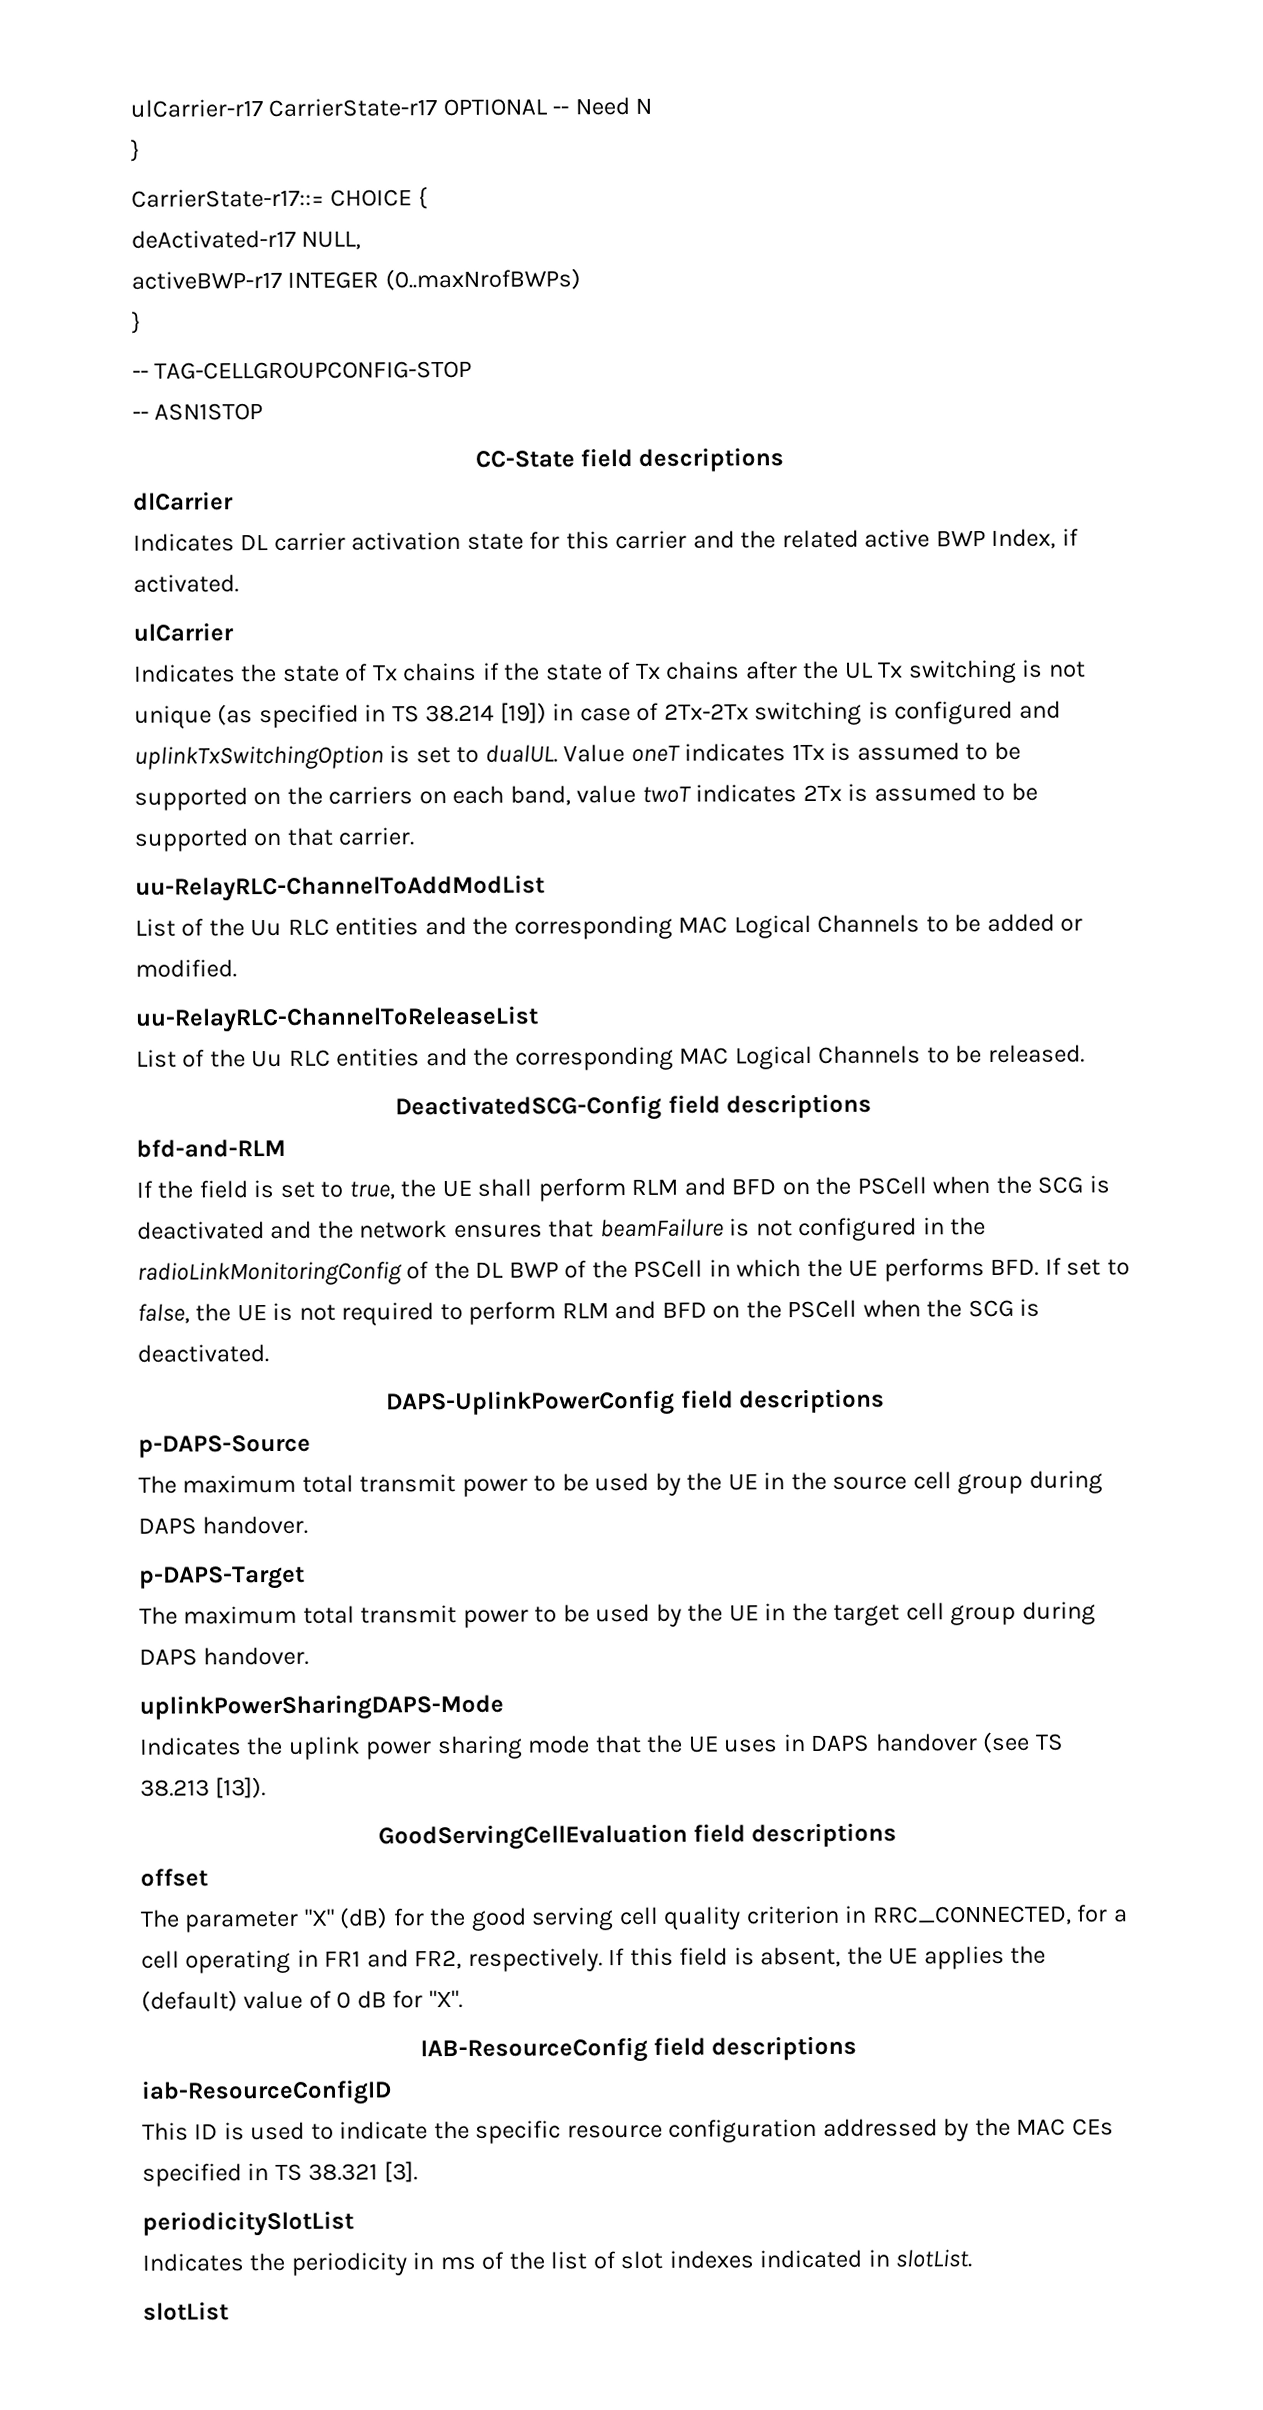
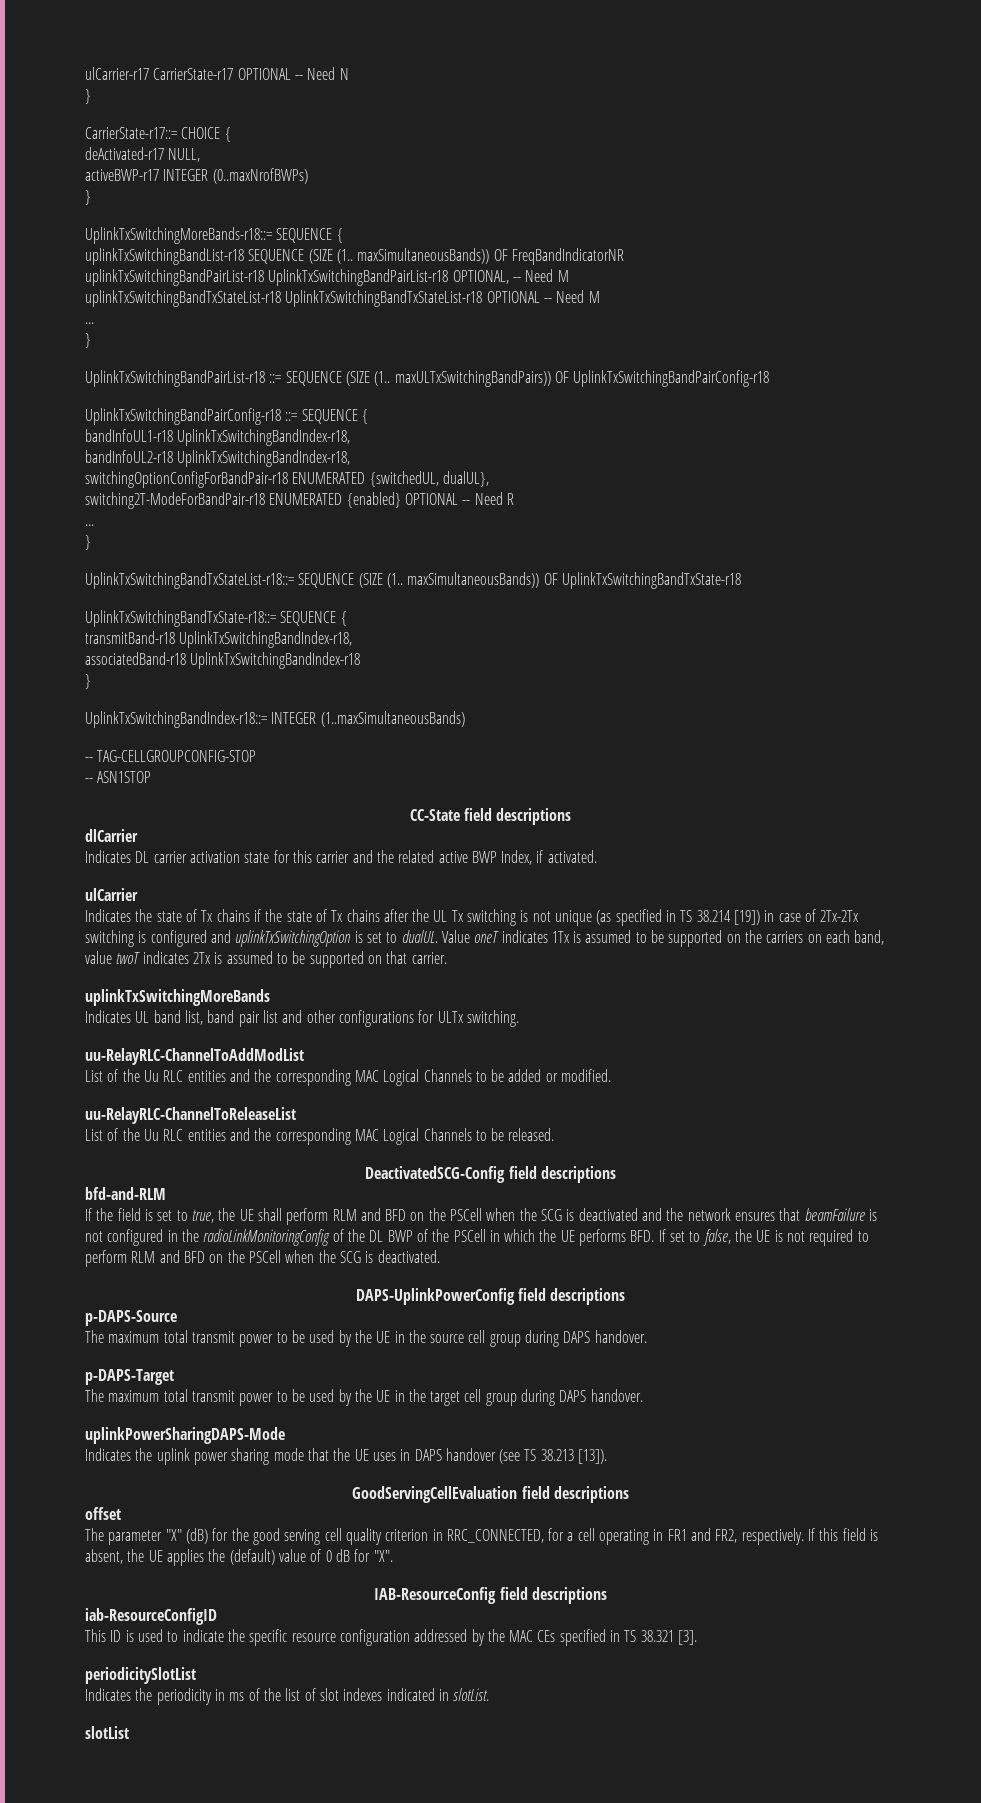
(141, 322) none -> [85,227,343,244] [85,248,624,265] [85,269,569,286] [85,290,600,307] [85,322,94,324] [85,333,91,348] [85,370,770,387] [85,408,368,425] [85,429,351,446] [85,450,351,467] [85,471,489,488] [85,492,514,509] [85,524,94,526] [85,535,91,550] [85,572,741,589] [85,610,347,627] [85,631,353,648] [85,652,361,669] [85,674,91,689] [85,711,465,728] // UplinkTxSwitchingMoreBands-r18::= SEQUENCE { // uplinkTxSwitchingBandList-r18 SEQUENCE (SIZE (1.. maxSimultaneousBands)) OF FreqBandIndicatorNR // uplinkTxSwitchingBandPairList-r18 UplinkTxSwitchingBandPairList-r18 OPTIONAL, -- Need M // uplinkTxSwitchingBandTxStateList-r18 UplinkTxSwitchingBandTxStateList-r18 OPTIONAL -- Need M // ... // } // UplinkTxSwitchingBandPairList-r18 ::= SEQUENCE (SIZE (1.. maxULTxSwitchingBandPairs)) OF UplinkTxSwitchingBandPairConfig-r18 // UplinkTxSwitchingBandPairConfig-r18 ::= SEQUENCE { // bandInfoUL1-r18 UplinkTxSwitchingBandIndex-r18, // bandInfoUL2-r18 UplinkTxSwitchingBandIndex-r18, // switchingOptionConfigForBandPair-r18 ENUMERATED {switchedUL, dualUL}, // switching2T-ModeForBandPair-r18 ENUMERATED {enabled} OPTIONAL -- Need R // ... // } // UplinkTxSwitchingBandTxStateList-r18::= SEQUENCE (SIZE (1.. maxSimultaneousBands)) OF UplinkTxSwitchingBandTxState-r18 // UplinkTxSwitchingBandTxState-r18::= SEQUENCE { // transmitBand-r18 UplinkTxSwitchingBandIndex-r18, // associatedBand-r18 UplinkTxSwitchingBandIndex-r18 // } // UplinkTxSwitchingBandIndex-r18::= INTEGER (1..maxSimultaneousBands)
(415, 836) none -> [85,989,270,1006] [85,1010,519,1027] // uplinkTxSwitchingMoreBands // Indicates UL band list, band pair list and other configurations for ULTx switching.

